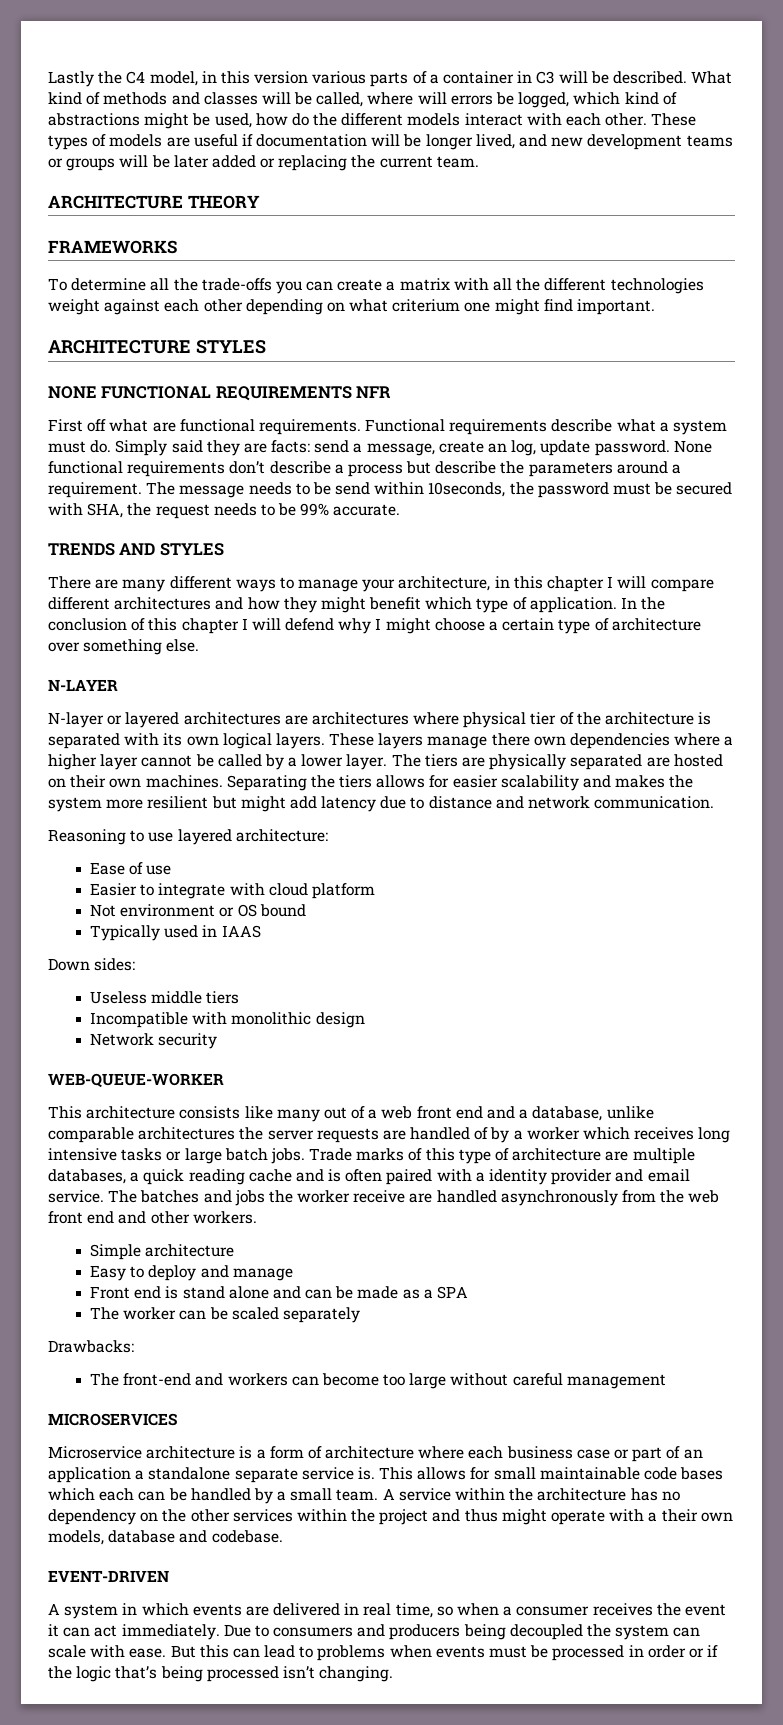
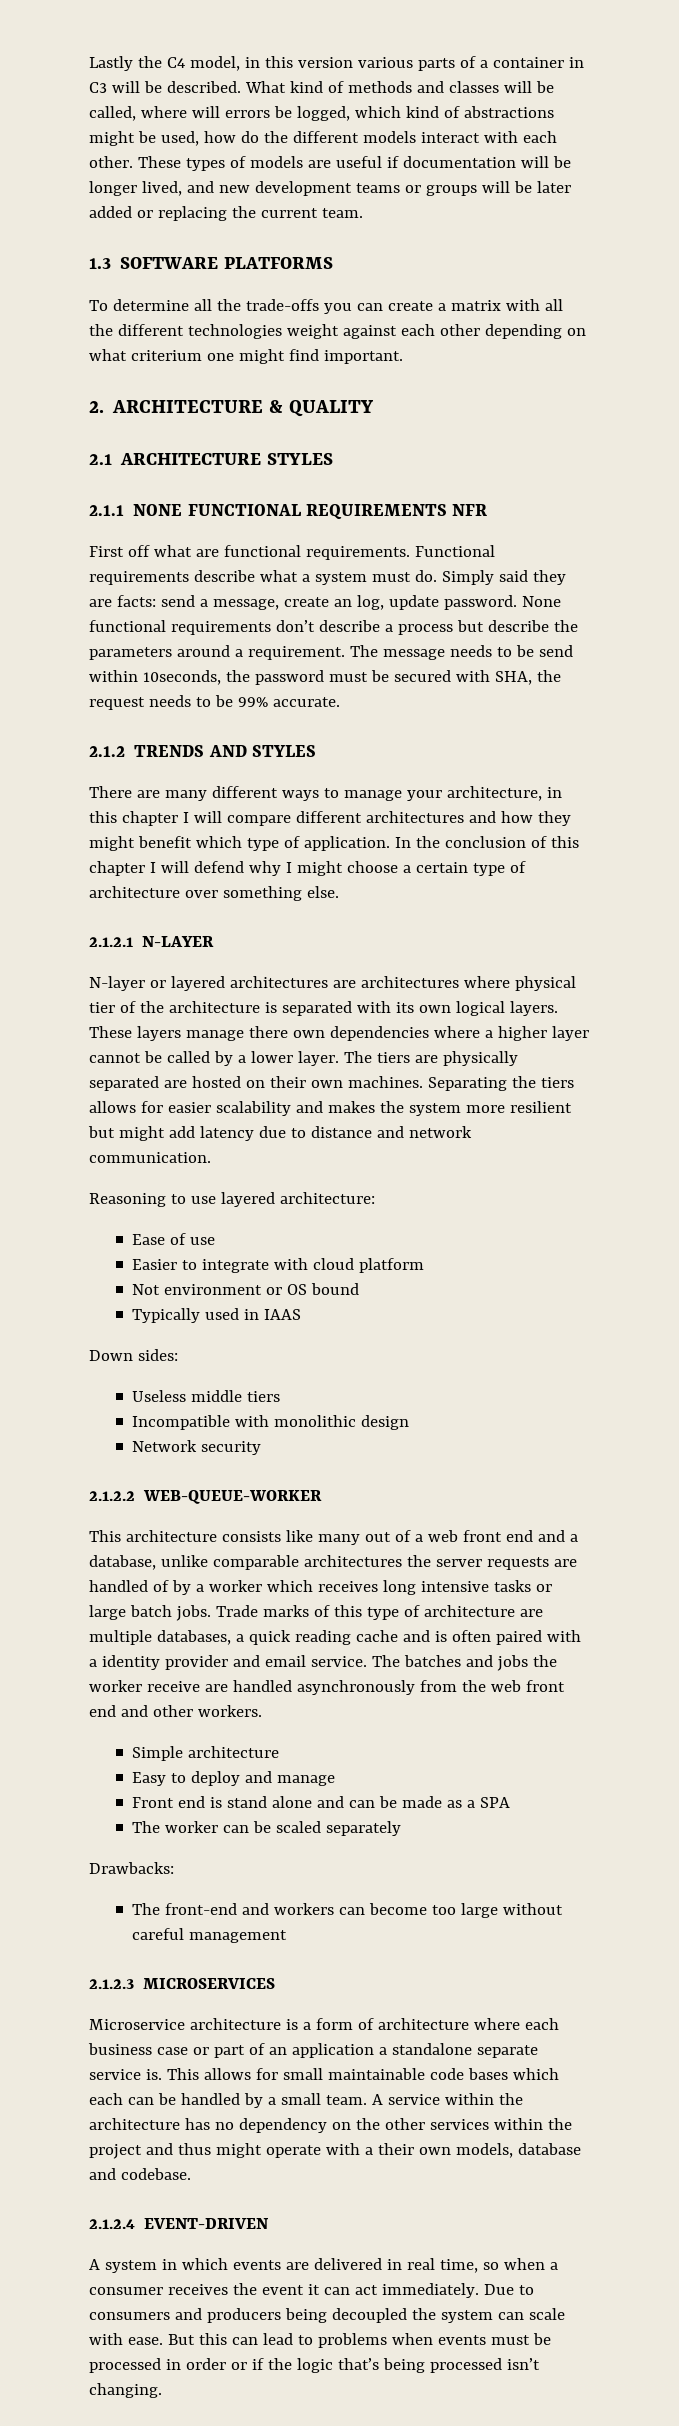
[48,195,260,209] [48,240,177,254] ARCHITECTURE THEORY // FRAMEWORKS -> [89,257,333,269] 1.3 SOFTWARE PLATFORMS
(656, 307) none -> [89,400,374,417] [89,454,112,465] 2. ARCHITECTURE & QUALITY // 2.1
(266, 347) none -> [89,505,124,516] 2.1.1
(401, 510) none -> [89,746,125,757] 2.1.2
(200, 645) none -> [89,937,133,947] 2.1.2.1
(218, 1041) none -> [89,1491,135,1501] 2.1.2.2
(666, 1381) none -> [89,1979,134,1989] 2.1.2.3
(283, 1536) none -> [89,2219,135,2229] 2.1.2.4

